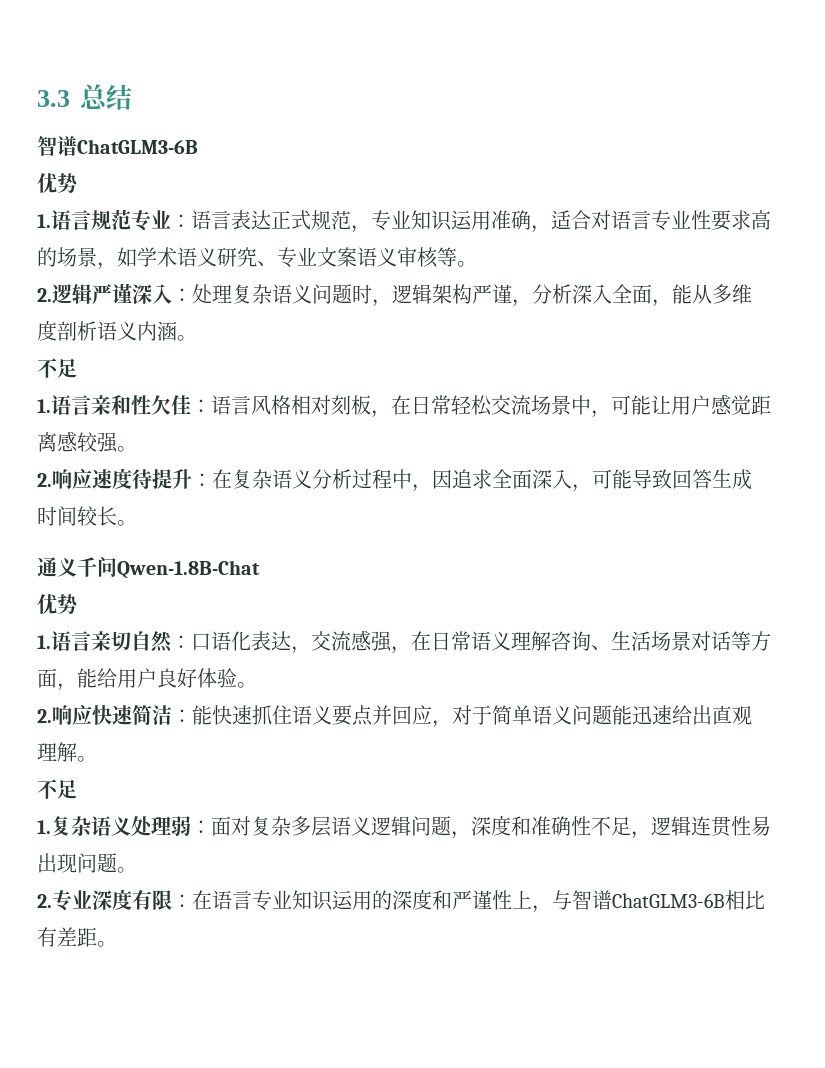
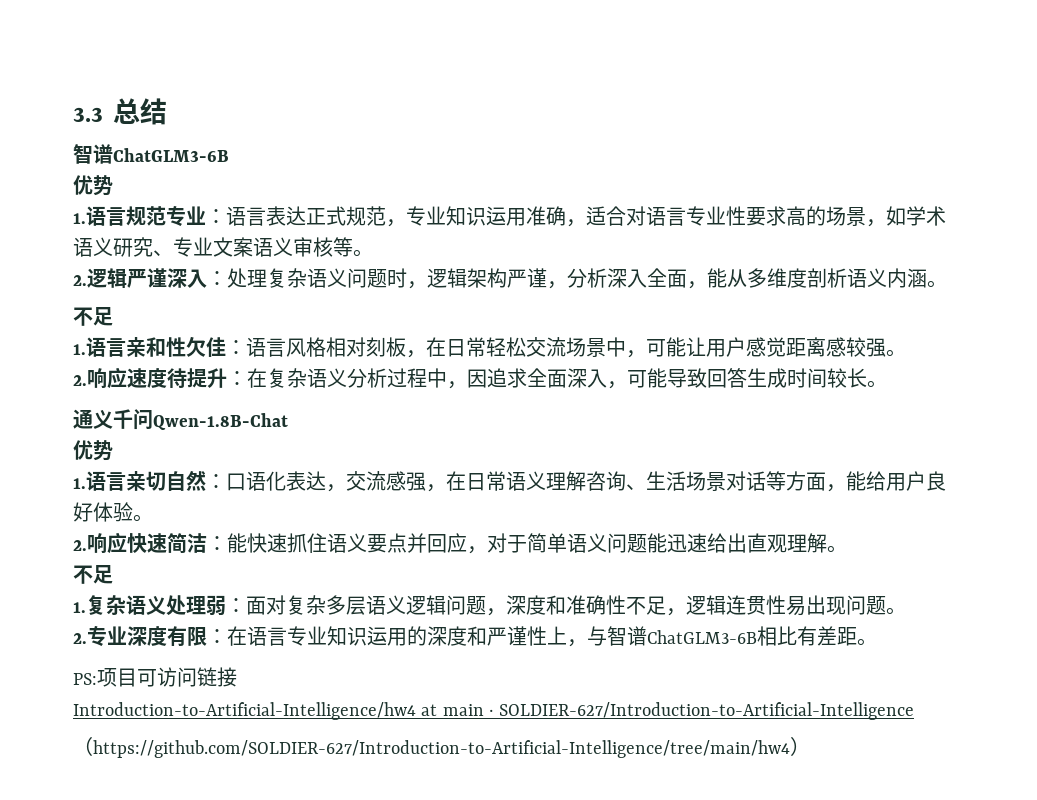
(117, 944) none -> [73,667,237,687] [73,702,914,720] [73,736,810,758] // PS:项目可访问链接 // Introduction-to-Artificial-Intelligence/hw4 at main · SOLDIER-627/Introduction-to-Artificial-Intelligence // （https://github.com/SOLDIER-627/Introduction-to-Artificial-Intelligence/tree/main/hw4）

